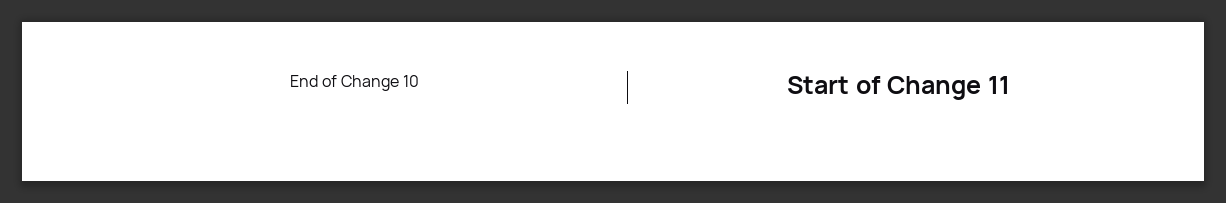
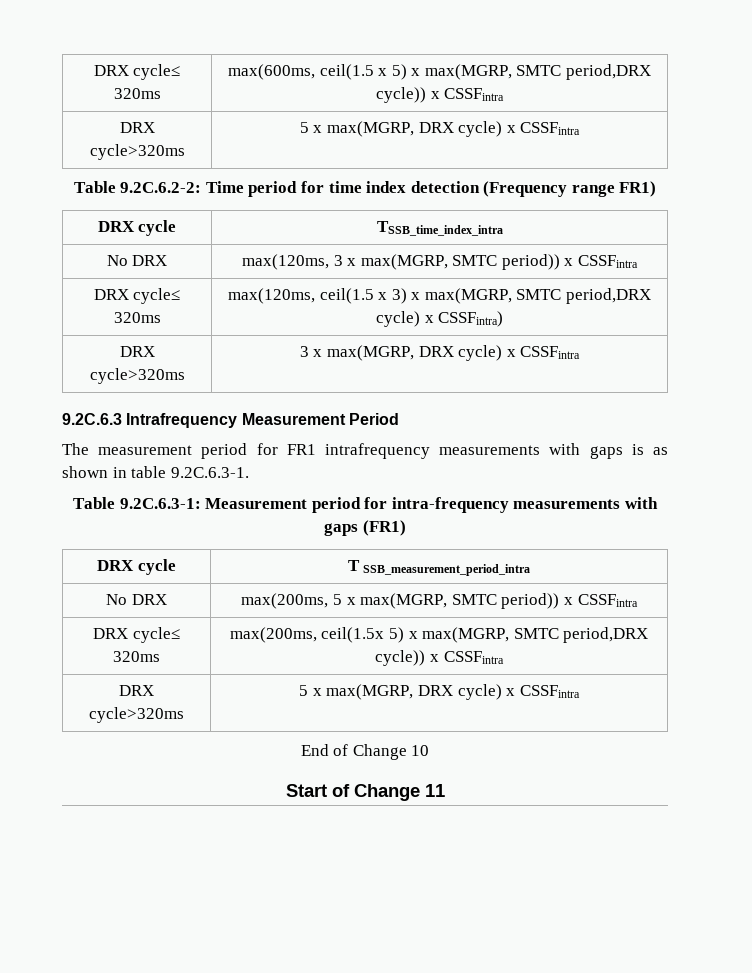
(289, 81) none -> [93,64,181,80] [113,88,161,99] [227,64,652,80] [375,87,505,103] [119,122,155,133] [89,144,185,160] [299,121,581,137] [73,181,657,197] [97,220,177,236] [376,221,503,236] [106,255,168,266] [241,254,639,270] [93,288,181,304] [113,312,161,323] [227,288,652,304] [375,311,504,327] [119,346,155,357] [89,368,185,384] [299,345,581,361] [62,413,399,428] [62,443,668,459] [62,466,249,478] [72,497,659,513] [324,520,406,536] [97,559,176,575] [347,560,531,576] [106,594,167,605] [241,593,638,609] [93,627,180,643] [113,651,160,662] [229,627,649,643] [375,650,504,666] [119,685,154,696] [89,707,184,723] [299,684,580,700] DRX cycle≤ 320ms | max(600ms, ceil(1.5 x 5) x max(MGRP, SMTC period,DRX cycle)) x CSSFintra // DRX cycle>320ms | 5 x max(MGRP, DRX cycle) x CSSFintra // Table 9.2C.6.2-2: Time period for time index detection (Frequency range FR1) // DRX cycle | TSSB_time_index_intra // No DRX | max(120ms, 3 x max(MGRP, SMTC period)) x CSSFintra // DRX cycle≤ 320ms | max(120ms, ceil(1.5 x 3) x max(MGRP, SMTC period,DRX cycle) x CSSFintra) // DRX cycle>320ms | 3 x max(MGRP, DRX cycle) x CSSFintra // 9.2C.6.3 Intrafrequency Measurement Period // The measurement period for FR1 intrafrequency measurements with gaps is as shown in table 9.2C.6.3-1. // Table 9.2C.6.3-1: Measurement period for intra-frequency measurements with gaps (FR1) // DRX cycle | T SSB_measurement_period_intra // No DRX | max(200ms, 5 x max(MGRP, SMTC period)) x CSSFintra // DRX cycle≤ 320ms | max(200ms, ceil(1.5x 5) x max(MGRP, SMTC period,DRX cycle)) x CSSFintra // DRX cycle>320ms | 5 x max(MGRP, DRX cycle) x CSSFintra //

